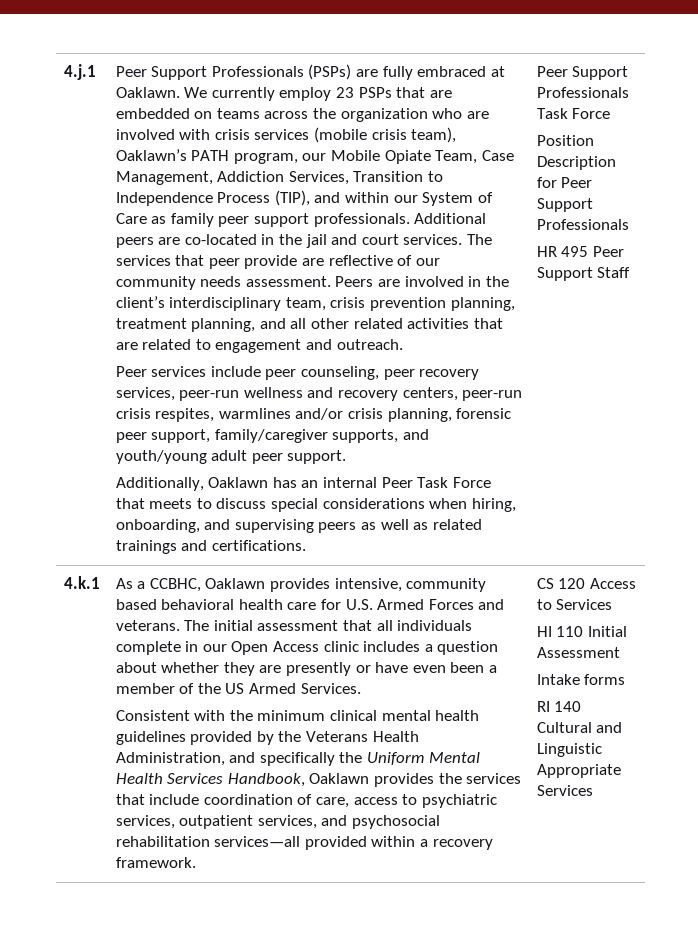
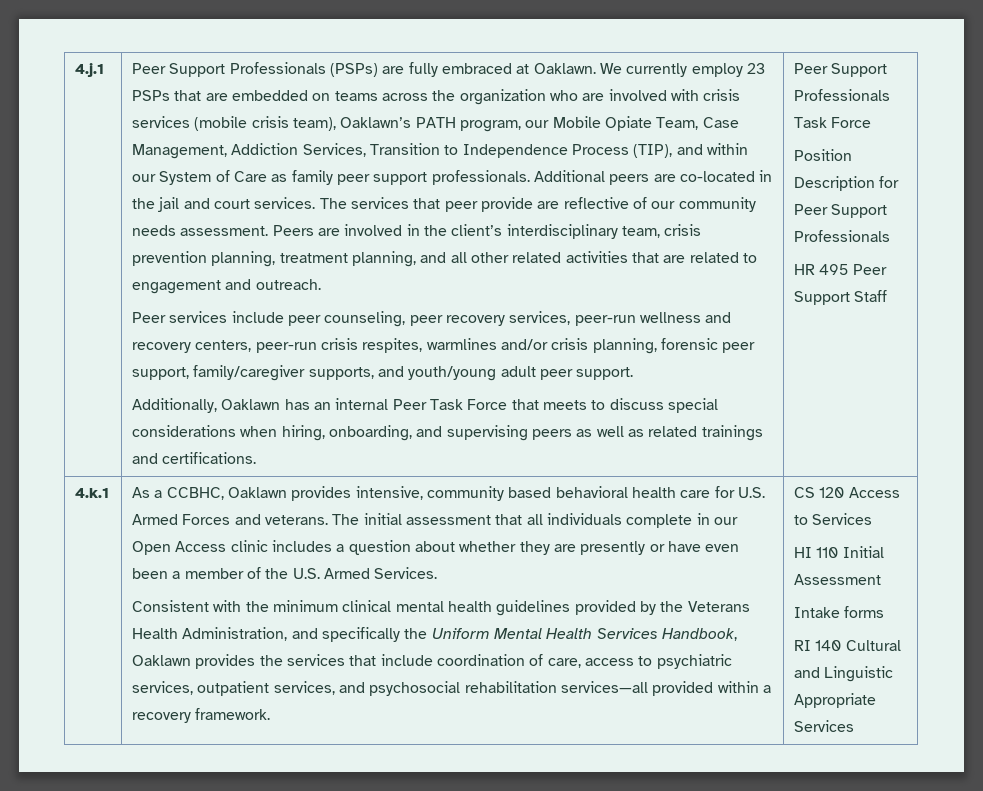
[225,683,245,694] US -> [292,568,320,579] U.S.

